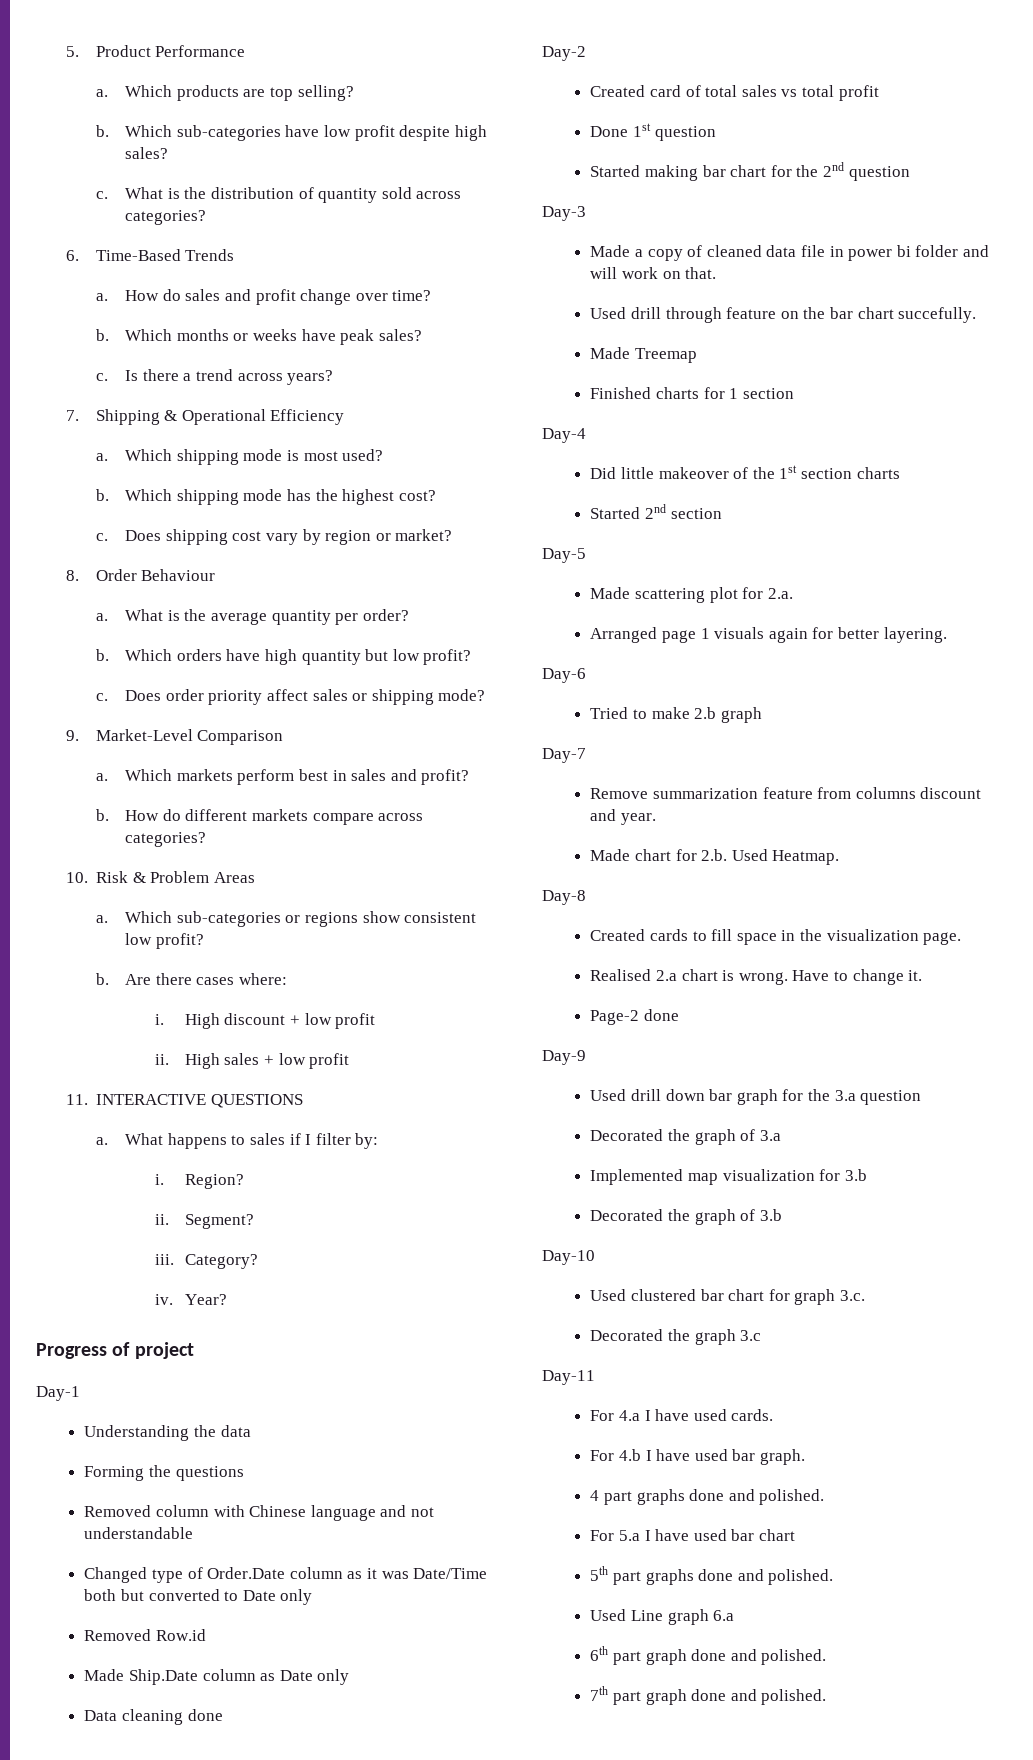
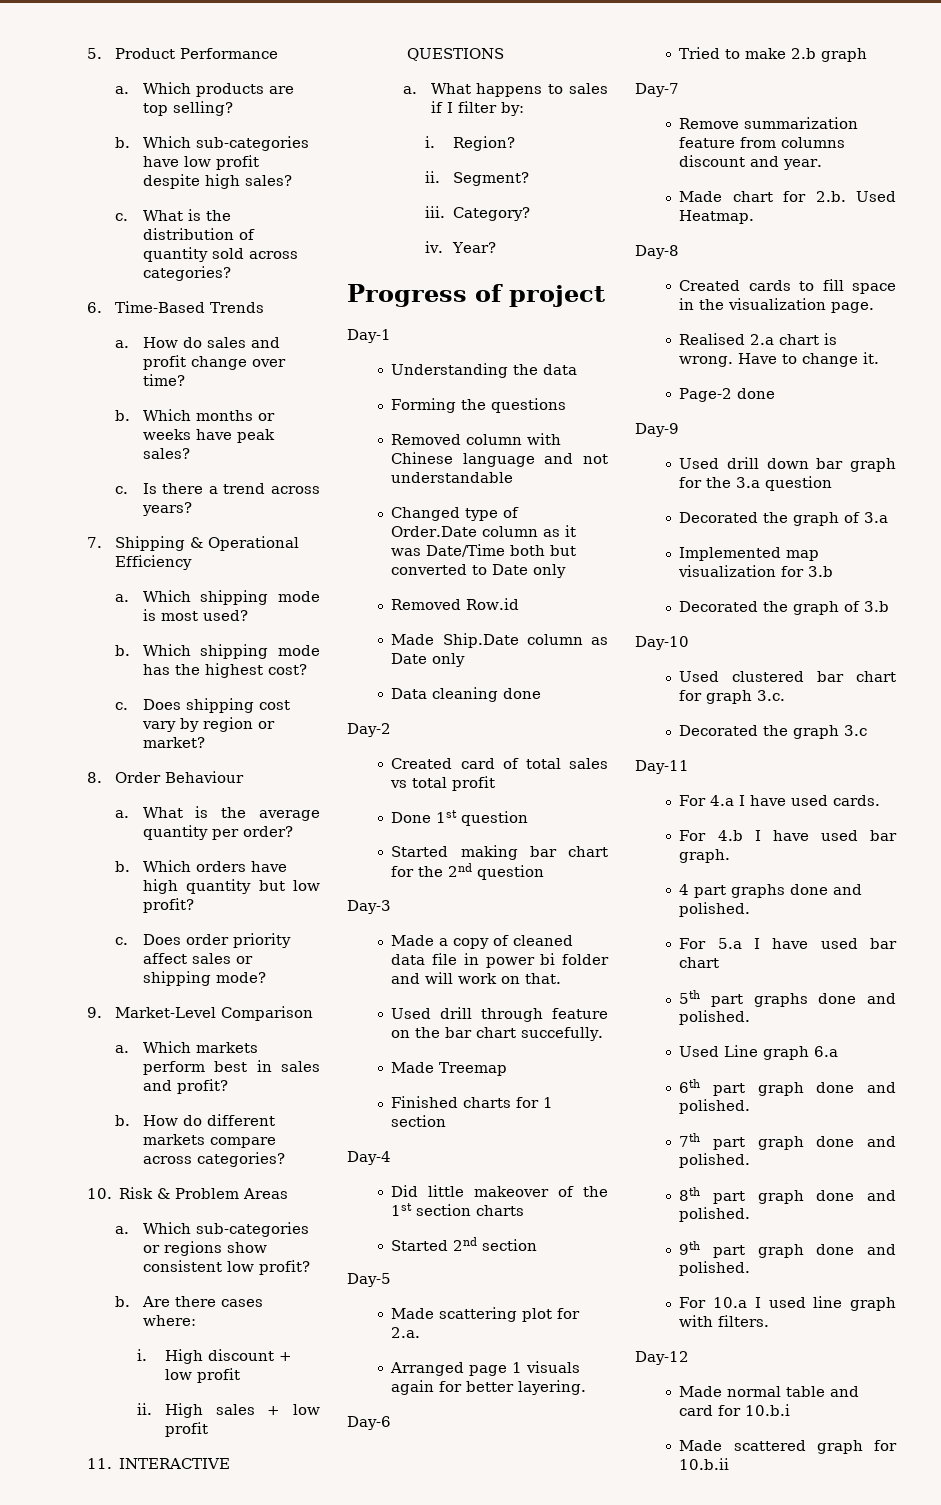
(827, 1697) none -> [679,1187,896,1204] [679,1207,751,1222] [679,1241,896,1258] [679,1261,751,1276] [679,1296,896,1311] [679,1315,770,1327] [635,1351,689,1365] [679,1386,860,1397] [679,1404,791,1416] [679,1440,897,1454] [679,1458,730,1470] // 8th part graph done and polished. // 9th part graph done and polished. // For 10.a I used line graph with filters. // Day-12 // Made normal table and card for 10.b.i // Made scattered graph for 10.b.ii

